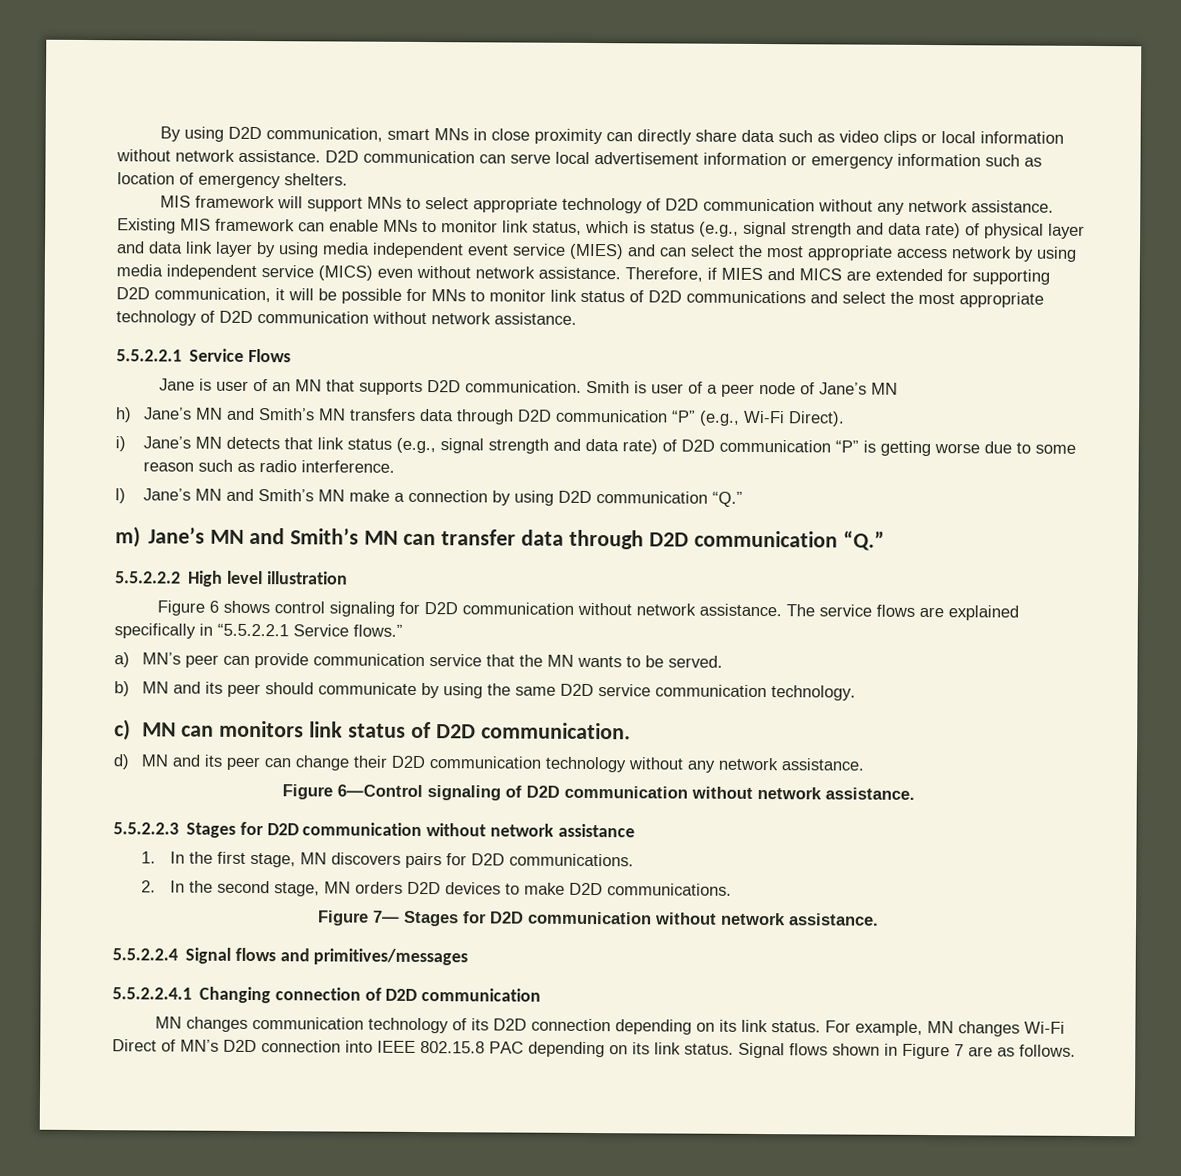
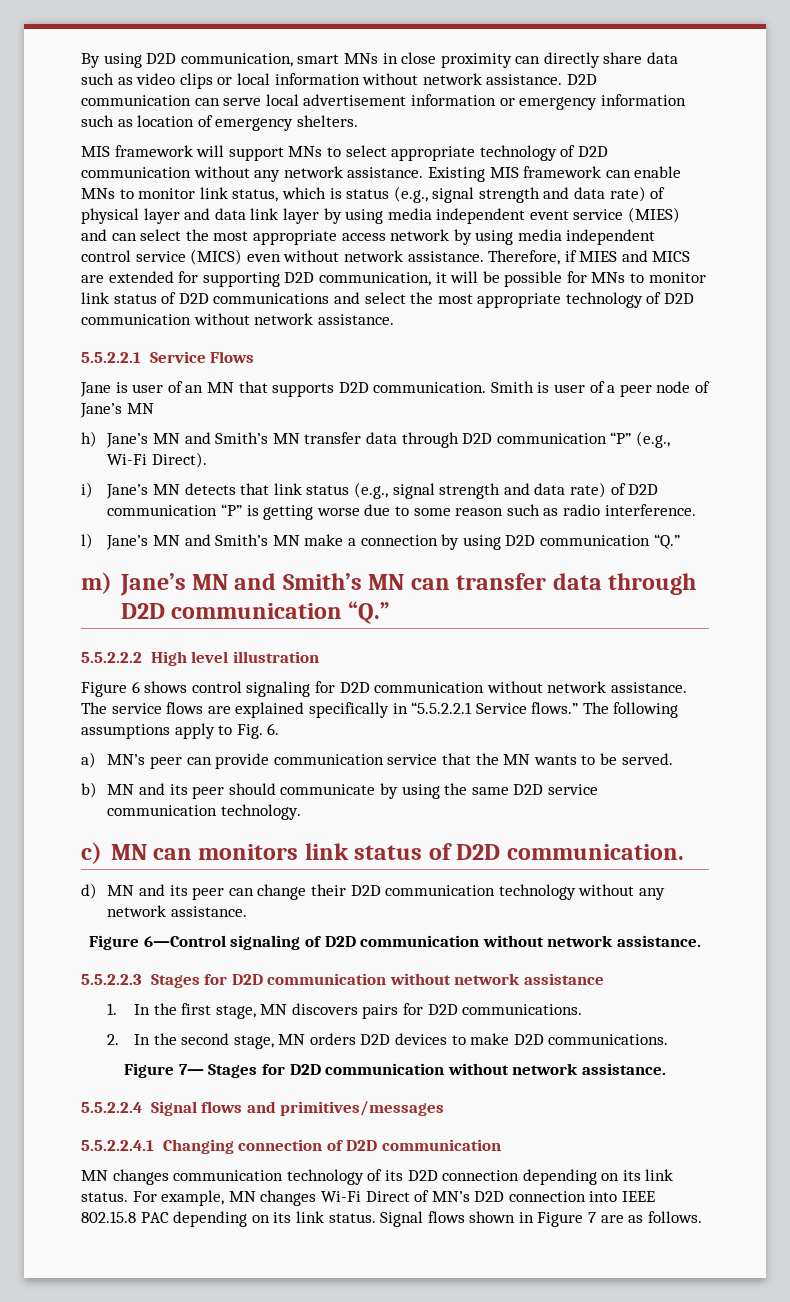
(257, 272) none -> [81,250,131,262] control
[349,408,417,421] transfers -> [304,432,362,444] transfer
(403, 630) none -> [582,702,679,718] [81,723,280,739] The following assumptions apply to Fig. 6.

